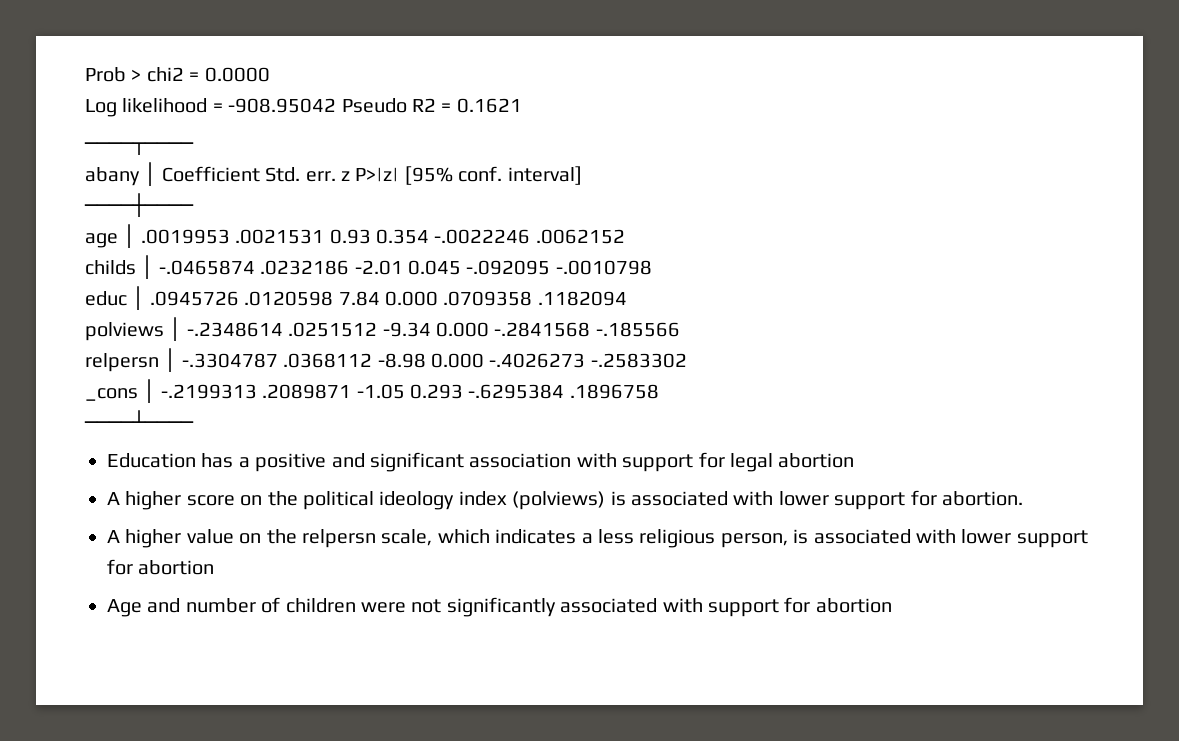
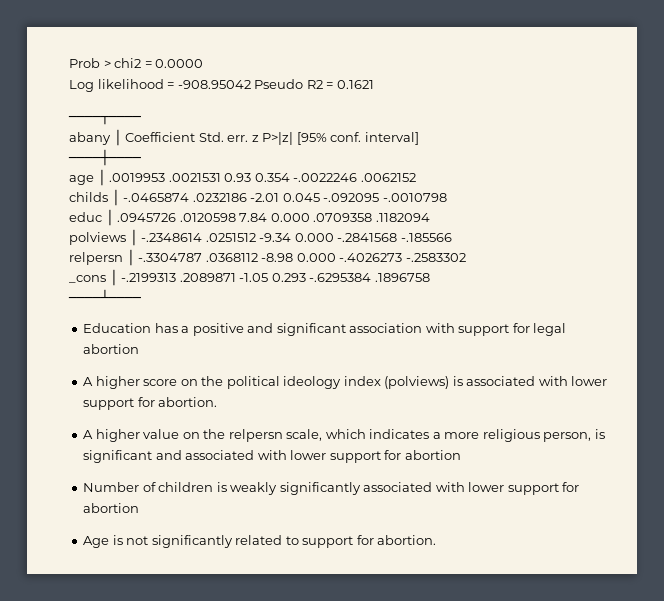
[597,529,634,544] less -> [444,432,480,439] more
(809, 536) none -> [83,450,461,463] [83,482,361,495] significant and associated with lower support for abortion // Number of children is weakly significantly
[147,597,892,617] and number of children were not significantly associated with support for abortion -> [112,535,437,548] is not significantly related to support for abortion.

